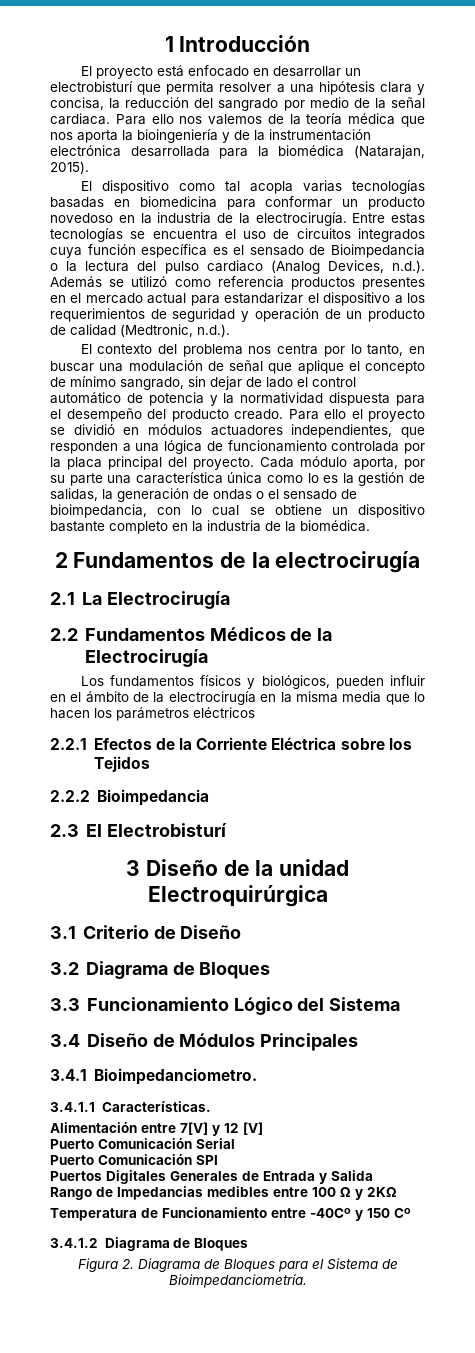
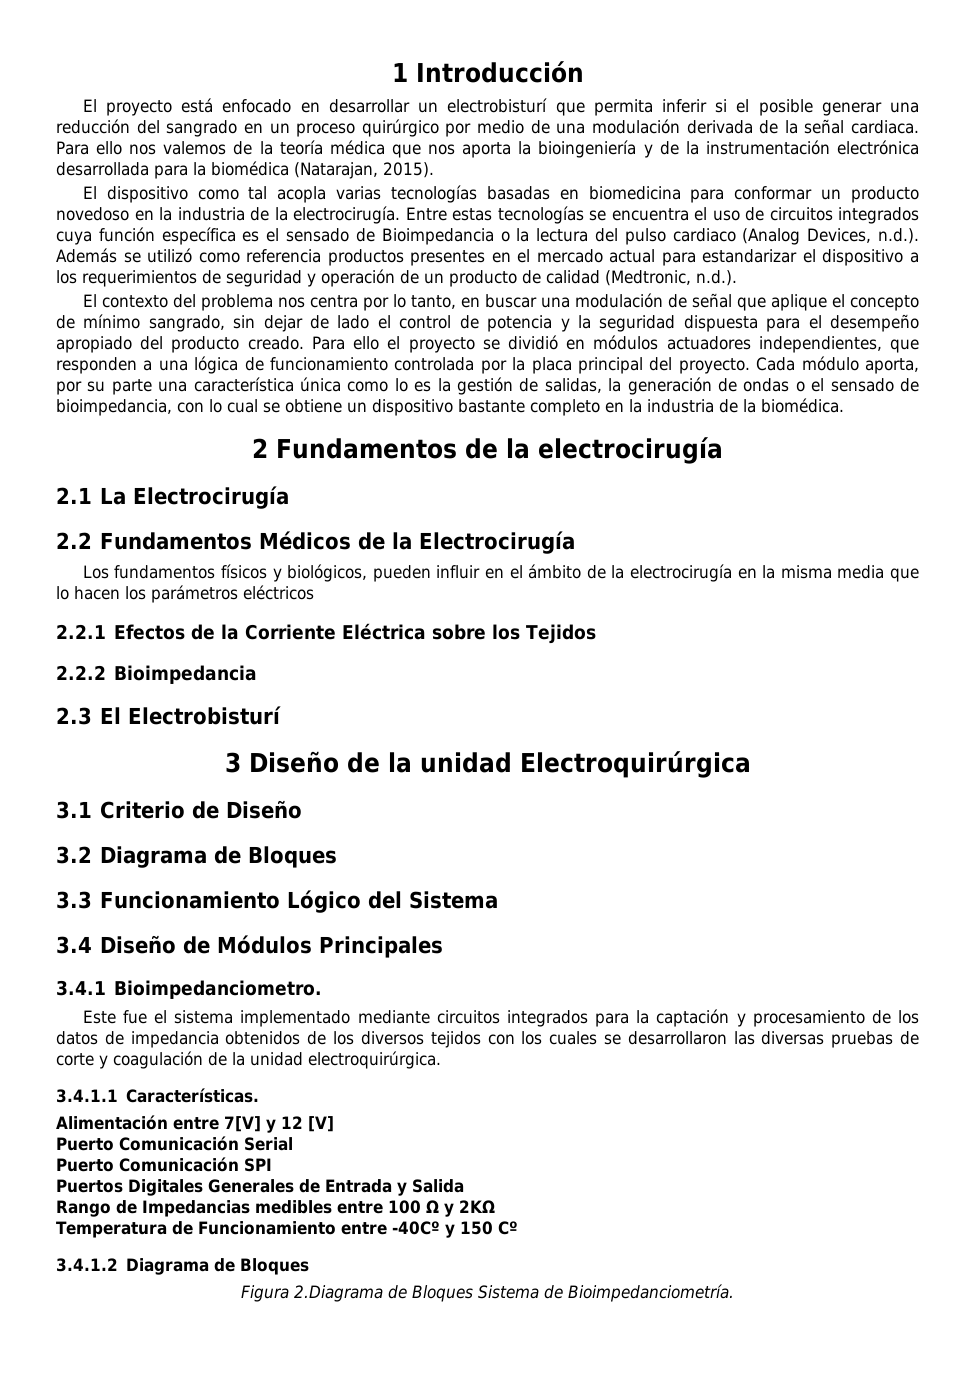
[219,81,425,95] [50,97,349,111] resolver a una hipótesis clara y concisa, la reducción del sangrado por medio -> [661,99,919,116] [56,119,753,137] inferir si el posible generar una reducción del sangrado en un proceso quirúrgico por medio de una modulación derivada
[50,392,121,404] automático -> (452, 322) none
[240,392,324,404] normatividad -> [599,315,676,332] seguridad
(142, 415) none -> [56,336,132,353] apropiado
(257, 1076) none -> [82,1009,920,1027] [56,1031,919,1048] [56,1051,441,1069] // Este fue el sistema implementado mediante circuitos integrados para la captación y procesamiento de los datos de impedancia obtenidos de los diversos tejidos con los cuales se desarrollaron las diversas pruebas de corte y coagulación de la unidad electroquirúrgica.
[121,1258,324,1272] 2. Diagrama de Bloques para el -> [294,1285,473,1302] 2.Diagrama de Bloques

